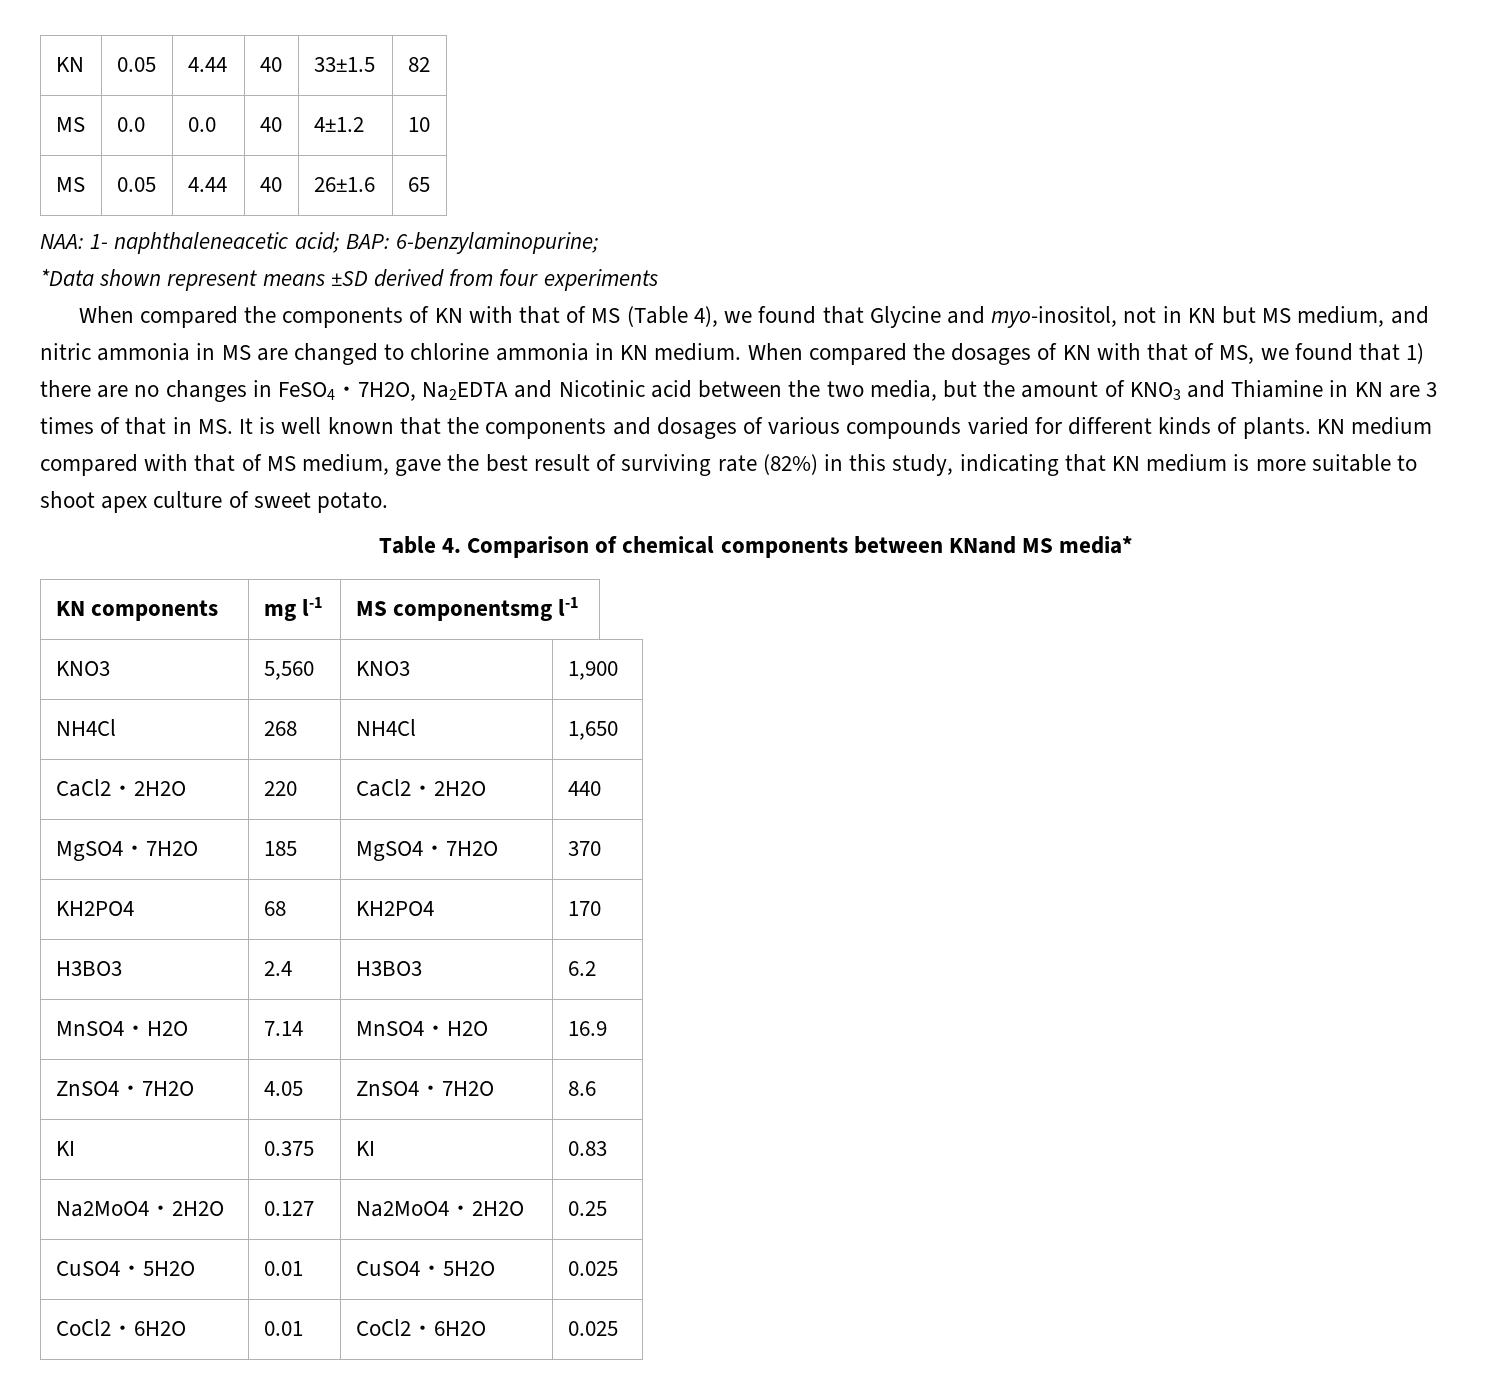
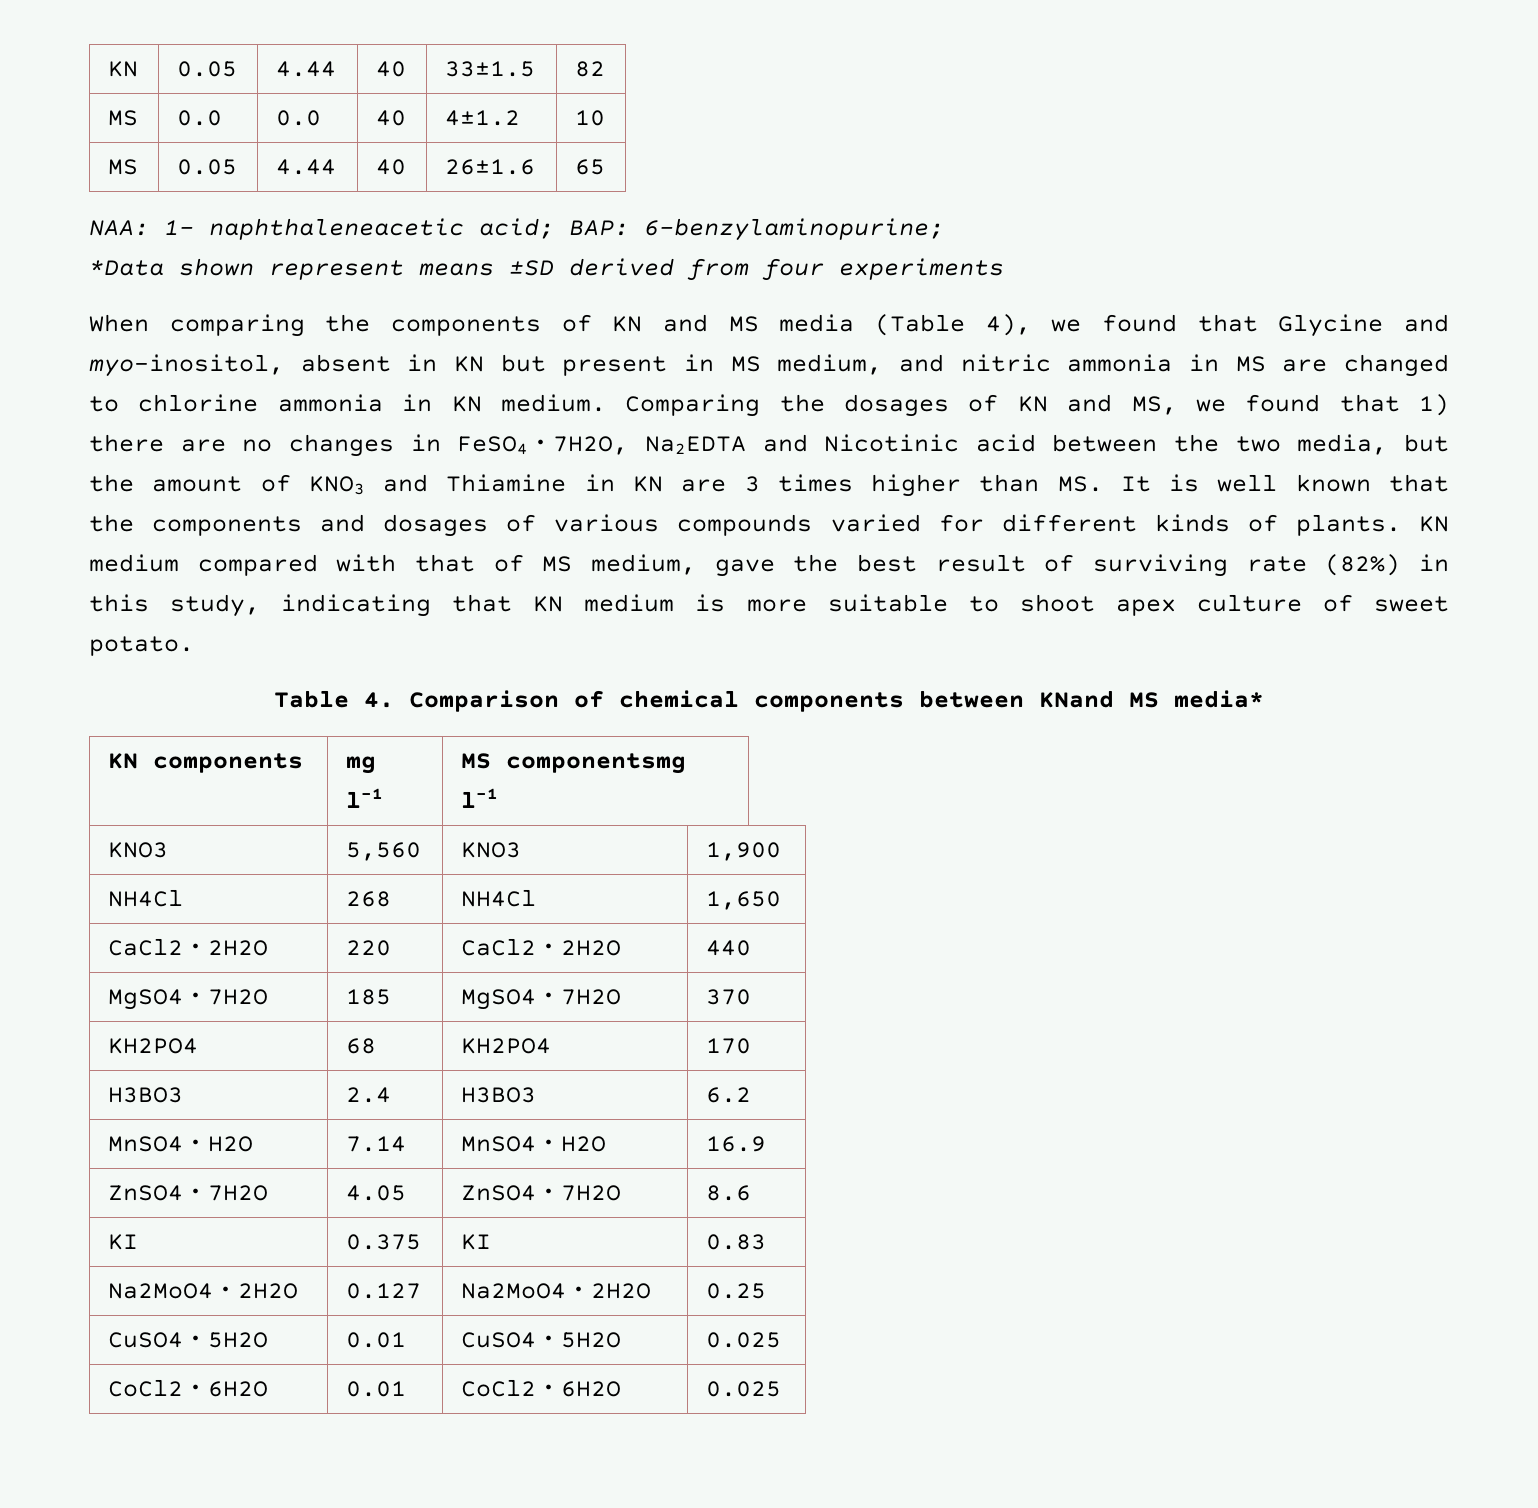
[139,306,238,328] compared -> [169,314,305,337] comparing
[468,306,621,324] with that of MS -> [663,314,855,332] and MS media
[1123,307,1157,323] not -> [300,354,391,372] absent
(1256, 315) none -> [562,354,714,376] present in
[747,343,907,365] When compared -> [625,394,761,417] Comparing
[1096,343,1215,361] with that of -> [1067,394,1113,412] and
[100,417,192,435] of that in -> [871,474,1040,497] higher than

